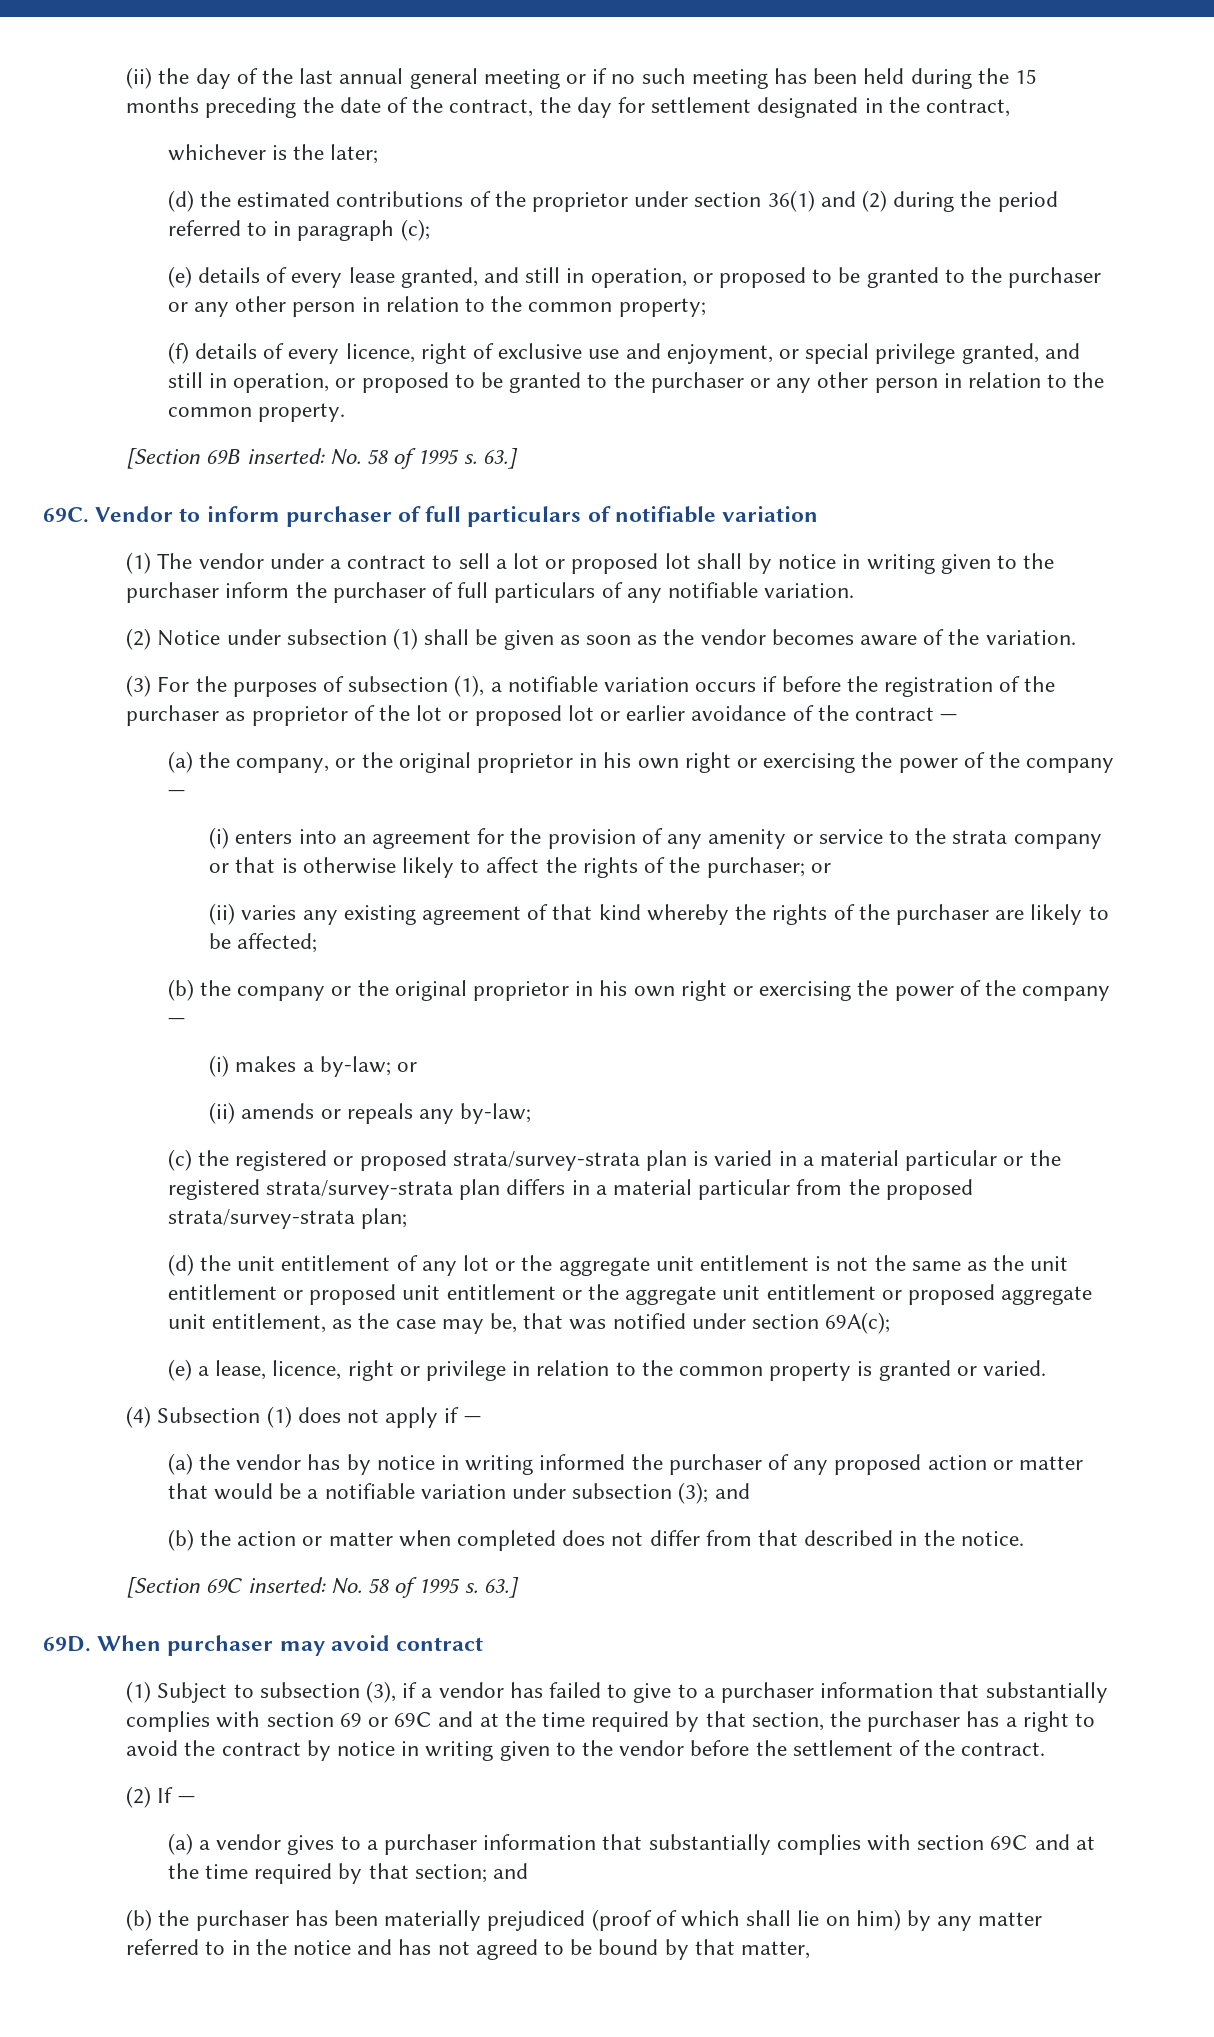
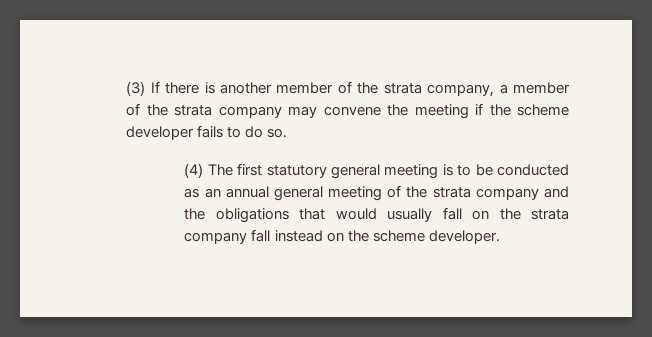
[126,67,1038,89] [126,97,1011,118] [167,144,379,164] [167,190,1058,212] [167,219,430,241] [167,266,1102,288] [167,296,706,317] [167,342,1080,364] [167,372,1105,393] [167,403,345,422] [126,448,518,469] [43,506,819,527] [126,552,1055,574] [126,582,855,603] [126,628,1076,650] [126,675,1056,697] [126,705,958,726] [167,751,1115,773] [167,790,185,797] [209,827,1102,849] [209,857,831,878] [209,903,1109,925] [209,933,318,953] [167,979,1111,1001] [167,1018,185,1025] [209,1055,418,1077] [209,1102,532,1124] [167,1149,1061,1171] [167,1179,973,1200] [167,1208,407,1229] [167,1254,1069,1276] [167,1284,1093,1305] [167,1312,891,1334] [167,1359,1047,1381] [126,1406,481,1428] [167,1453,1084,1475] [167,1482,750,1504] [167,1529,1024,1551] [126,1577,519,1598] [43,1635,484,1656] [126,1681,1108,1703] [126,1711,1096,1732] [126,1740,1046,1761] [126,1786,195,1808] [167,1833,1095,1855] [167,1863,528,1884] [126,1909,1043,1931] [126,1939,811,1960] (ii) the day of the last annual general meeting or if no such meeting has been held during the 15 months preceding the date of the contract, the day for settlement designated in the contract, // whichever is the later; // (d) the estimated contributions of the proprietor under section 36(1) and (2) during the period referred to in paragraph (c); // (e) details of every lease granted, and still in operation, or proposed to be granted to the purchaser or any other person in relation to the common property; // (f) details of every licence, right of exclusive use and enjoyment, or special privilege granted, and still in operation, or proposed to be granted to the purchaser or any other person in relation to the common property. // [Section 69B inserted: No. 58 of 1995 s. 63.] // 69C. Vendor to inform purchaser of full particulars of notifiable variation // (1) The vendor under a contract to sell a lot or proposed lot shall by notice in writing given to the purchaser inform the purchaser of full particulars of any notifiable variation. // (2) Notice under subsection (1) shall be given as soon as the vendor becomes aware of the variation. // (3) For the purposes of subsection (1), a notifiable variation occurs if before the registration of the purchaser as proprietor of the lot or proposed lot or earlier avoidance of the contract — // (a) the company, or the original proprietor in his own right or exercising the power of the company — // (i) enters into an agreement for the provision of any amenity or service to the strata company or that is otherwise likely to affect the rights of the purchaser; or // (ii) varies any existing agreement of that kind whereby the rights of the purchaser are likely to be affected; // (b) the company or the original proprietor in his own right or exercising the power of the company — // (i) makes a by-law; or // (ii) amends or repeals any by-law; // (c) the registered or proposed strata/survey-strata plan is varied in a material particular or the registered strata/survey-strata plan differs in a material particular from the proposed strata/survey-strata plan; // (d) the unit entitlement of any lot or the aggregate unit entitlement is not the same as the unit entitlement or proposed unit entitlement or the aggregate unit entitlement or proposed aggregate unit entitlement, as the case may be, that was notified under section 69A(c); // (e) a lease, licence, right or privilege in relation to the common property is granted or varied. // (4) Subsection (1) does not apply if — // (a) the vendor has by notice in writing informed the purchaser of any proposed action or matter that would be a notifiable variation under subsection (3); and // (b) the action or matter when completed does not differ from that described in the notice. // [Section 69C inserted: No. 58 of 1995 s. 63.] // 69D. When purchaser may avoid contract // (1) Subject to subsection (3), if a vendor has failed to give to a purchaser information that substantially complies with section 69 or 69C and at the time required by that section, the purchaser has a right to avoid the contract by notice in writing given to the vendor before the settlement of the contract. // (2) If — // (a) a vendor gives to a purchaser information that substantially complies with section 69C and at the time required by that section; and // (b) the purchaser has been materially prejudiced (proof of which shall lie on him) by any matter referred to in the notice and has not agreed to be bound by that matter, -> [126,81,571,97] [126,103,569,119] [126,125,288,140] [184,163,570,179] [184,185,569,201] [184,207,569,223] [184,229,500,244] (3) If there is another member of the strata company, a member of the strata company may convene the meeting if the scheme developer fails to do so. // (4) The first statutory general meeting is to be conducted as an annual general meeting of the strata company and the obligations that would usually fall on the strata company fall instead on the scheme developer.

